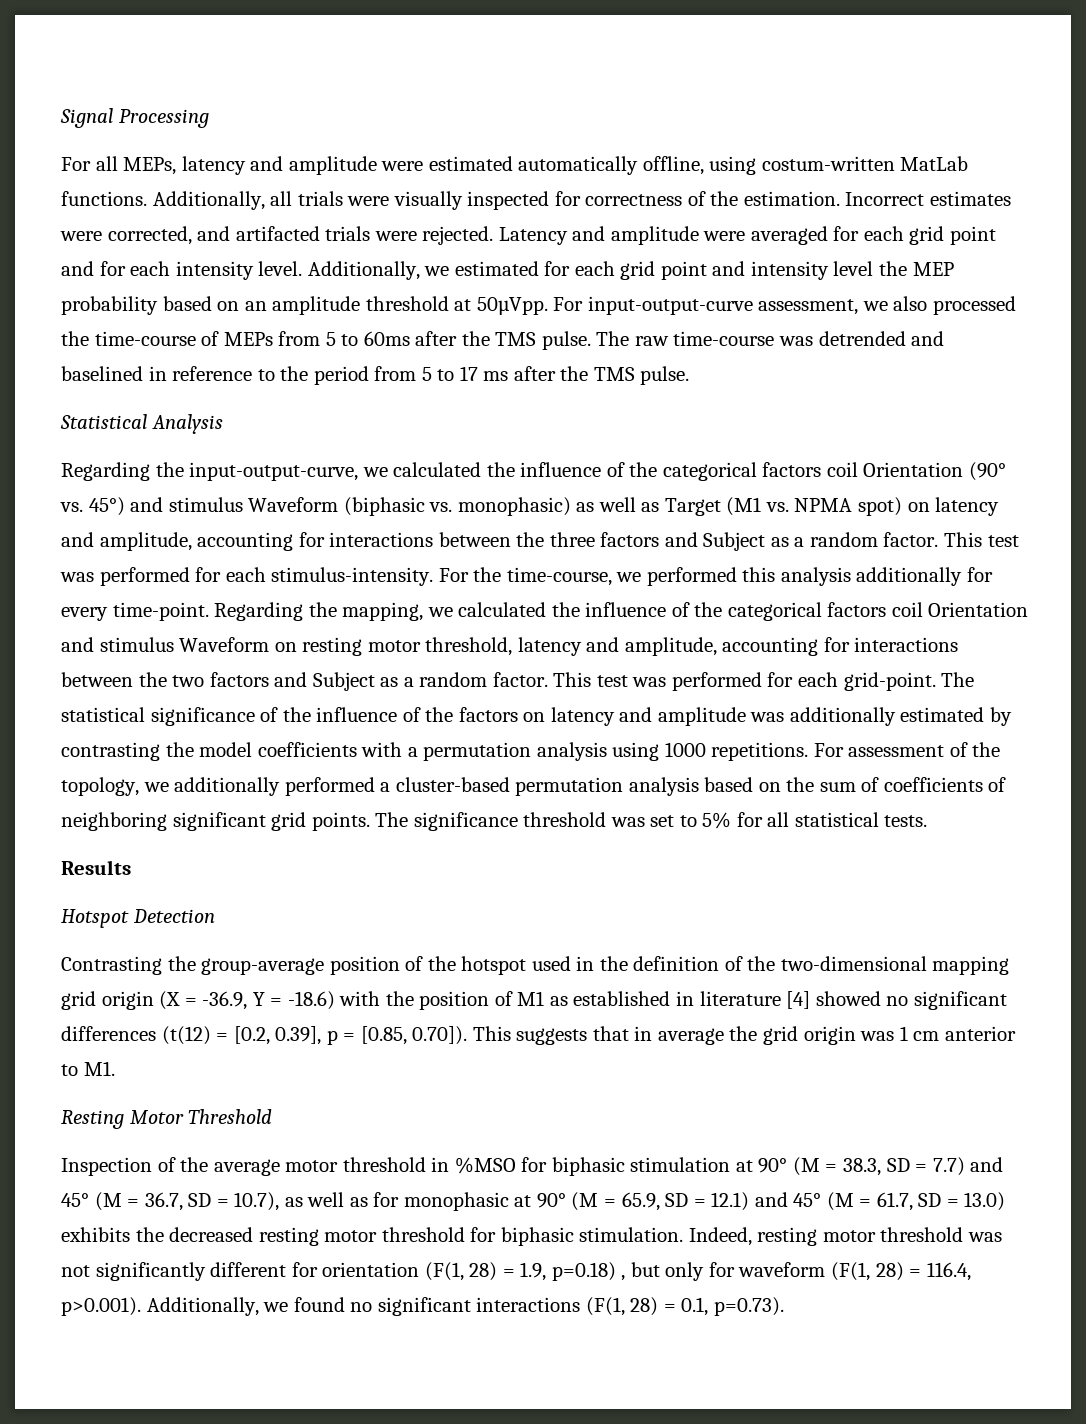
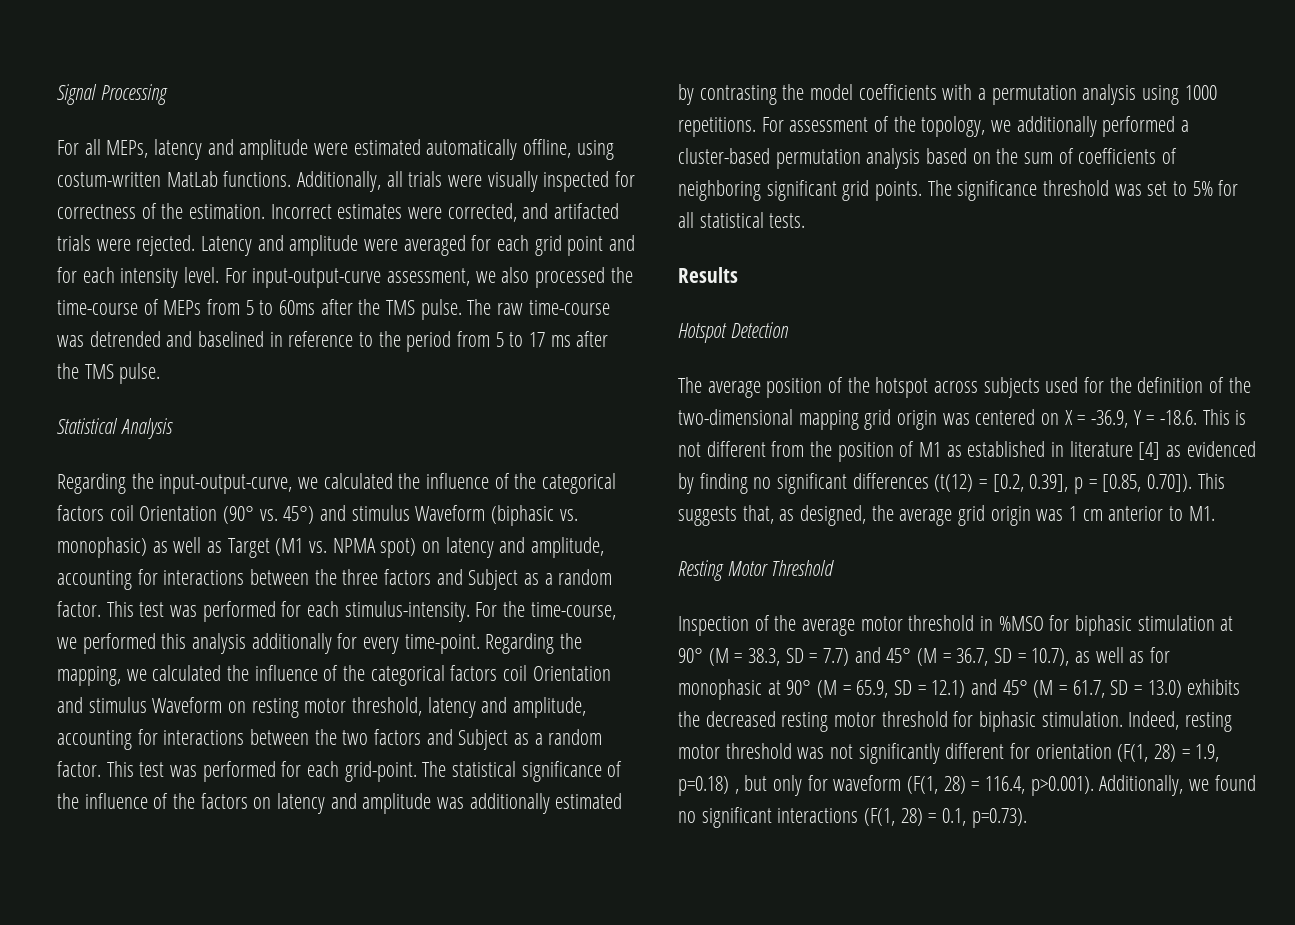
[307,261,954,280] [61,296,548,315] Additionally, we estimated for each grid point and intensity level the MEP probability based on an amplitude threshold at 50µVpp. -> (220, 275) none
[61,956,325,975] Contrasting the group-average -> [678,377,761,398] The average
[531,956,595,971] used in -> [934,377,1105,398] across subjects used for
[159,991,381,1010] (X = -36.9, Y = -18.6) with -> [942,409,1247,428] [678,441,805,457] was centered on X = -36.9, Y = -18.6. This is not different from
[815,991,881,1006] showed -> [1166,441,1256,457] [678,473,748,494] as evidenced by finding
[592,1026,758,1045] that in average the -> [742,505,953,526] that, as designed, the average

